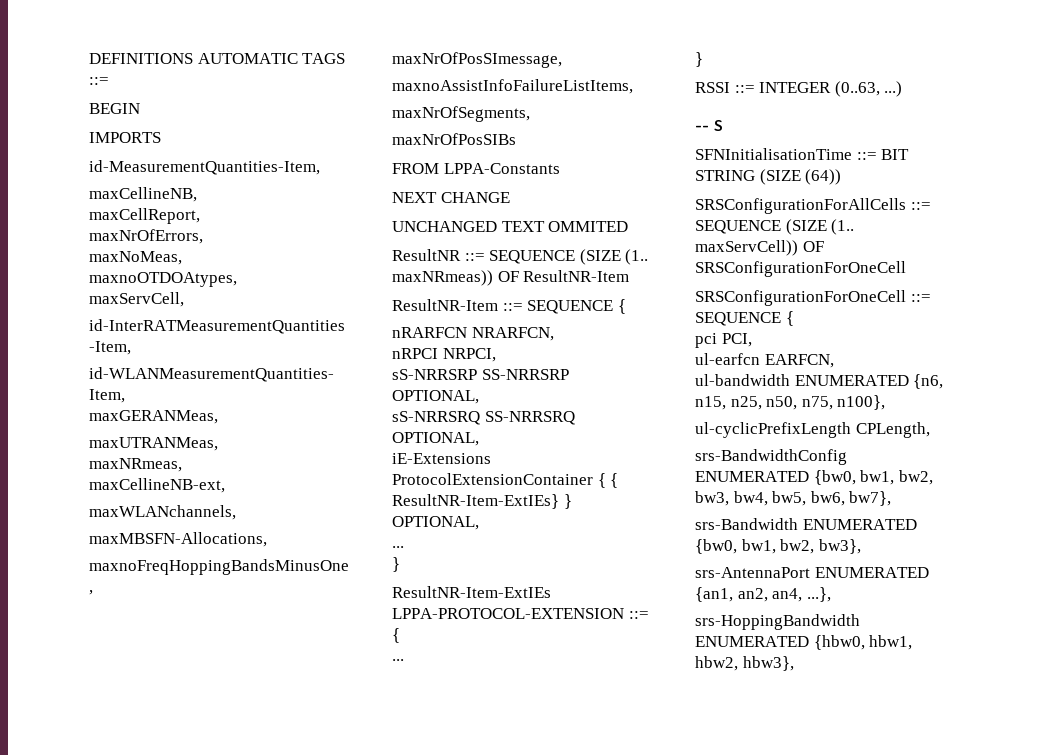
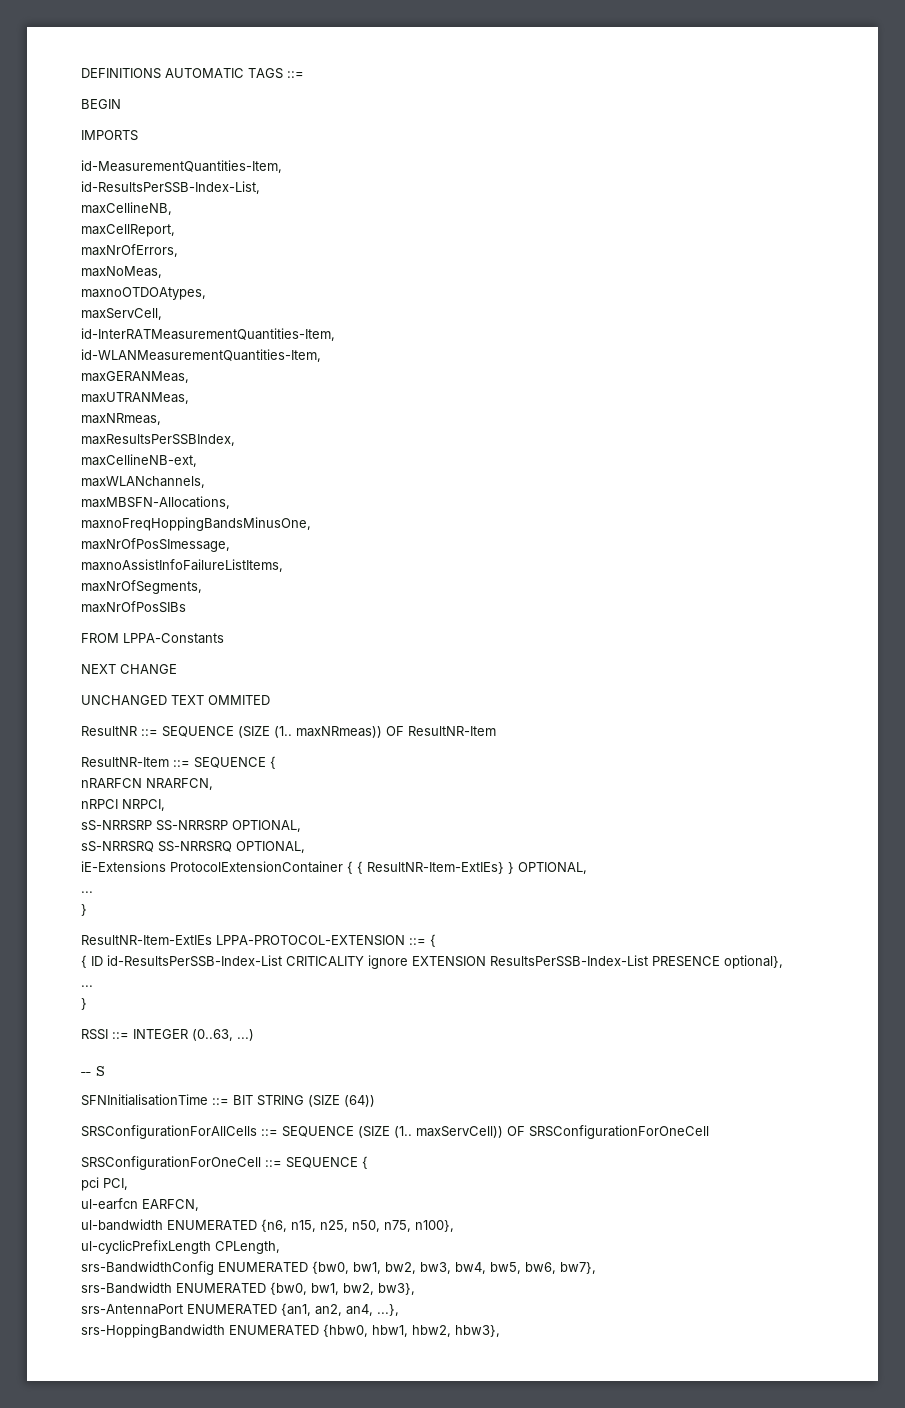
(320, 167) none -> [81,181,260,194] // id-ResultsPerSSB-Index-List,
(182, 465) none -> [81,434,235,446] // maxResultsPerSSBIndex,
(400, 635) none -> [81,955,783,969] // { ID id-ResultsPerSSB-Index-List CRITICALITY ignore EXTENSION ResultsPerSSB-Index-List PRESENCE optional},

